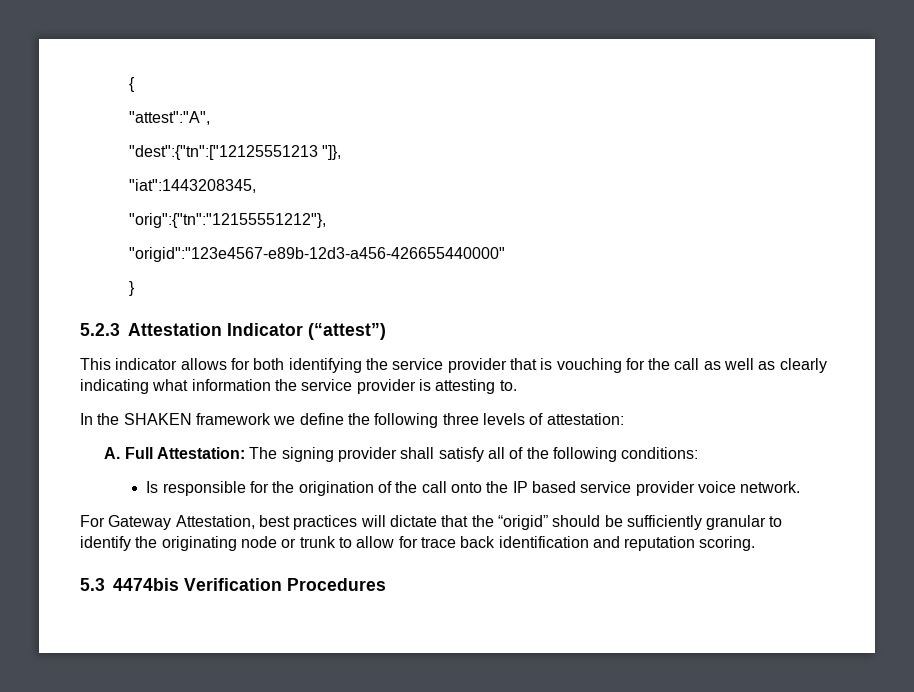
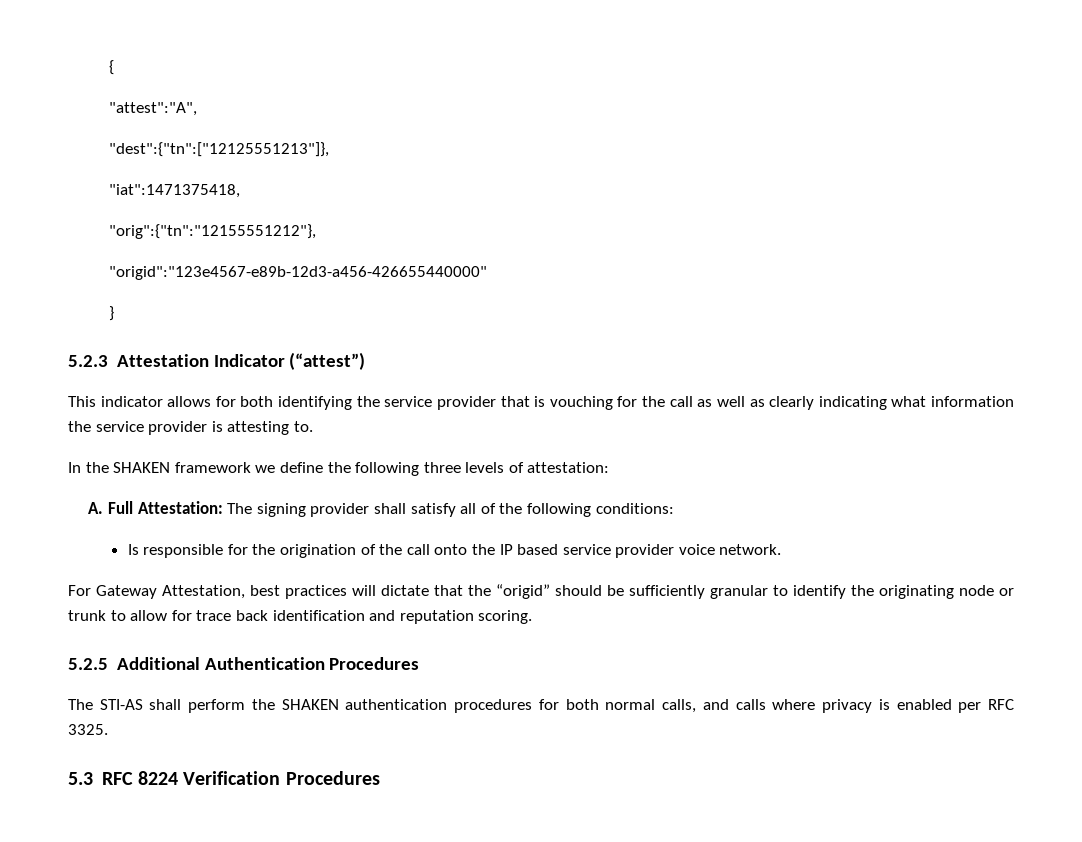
[128,145,342,160] [128,179,256,193] "dest":{"tn":["12125551213 "]}, // "iat":1443208345, -> [108,142,329,157] [108,184,240,198] "dest":{"tn":["12125551213"]}, // "iat":1471375418,
[80,578,179,591] 5.3 4474bis -> [68,657,420,670] [68,699,1014,713] [68,724,108,735] [68,771,178,785] 5.2.5 Additional Authentication Procedures // The STI-AS shall perform the SHAKEN authentication procedures for both normal calls, and calls where privacy is enabled per RFC 3325. // 5.3 RFC 8224

